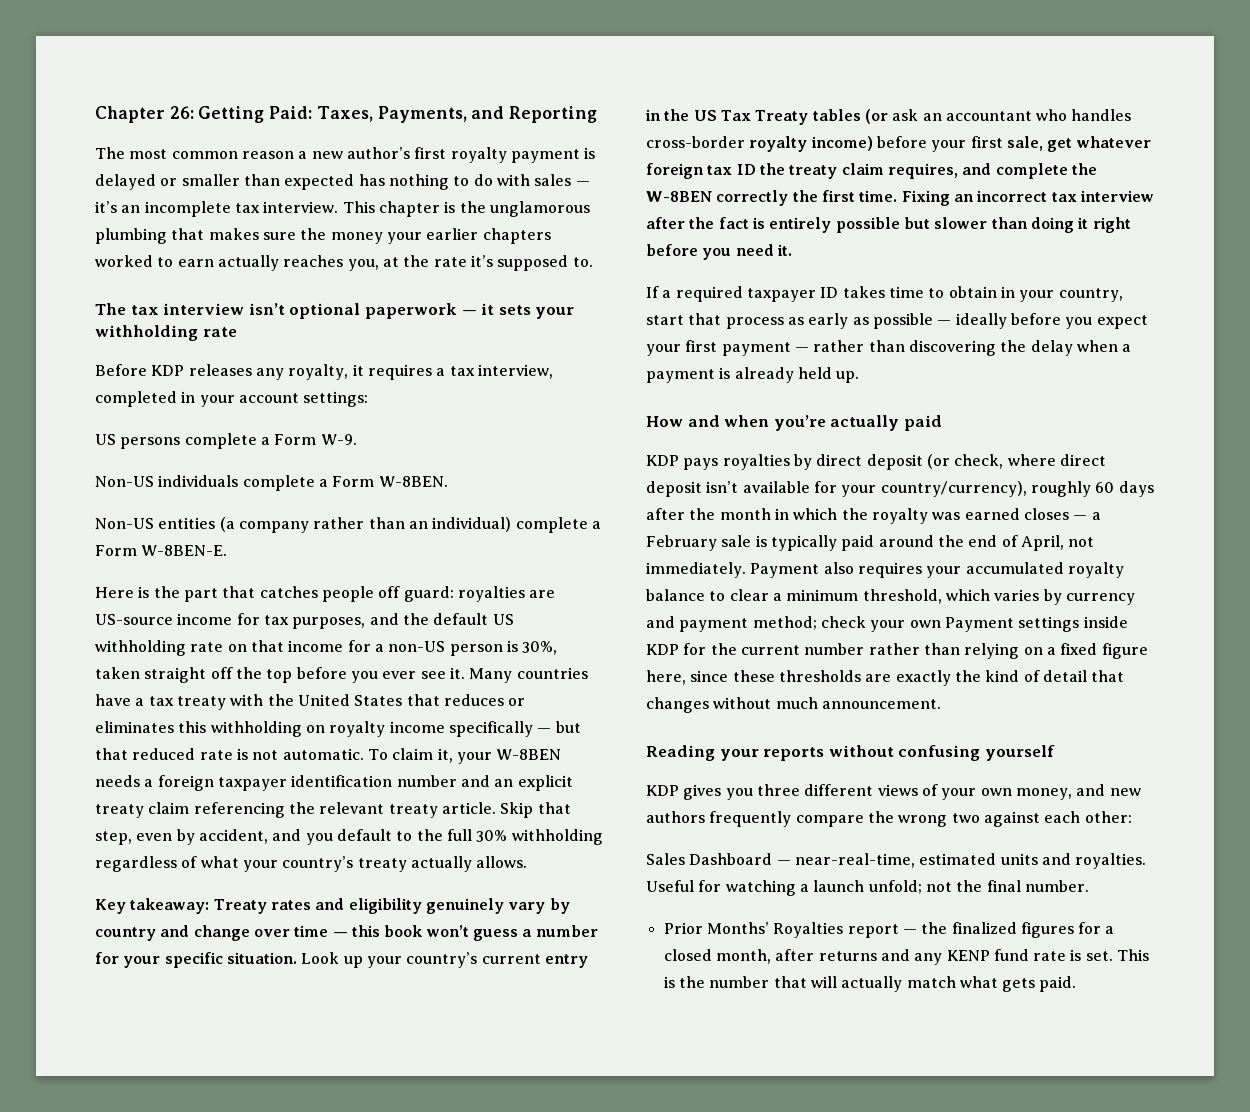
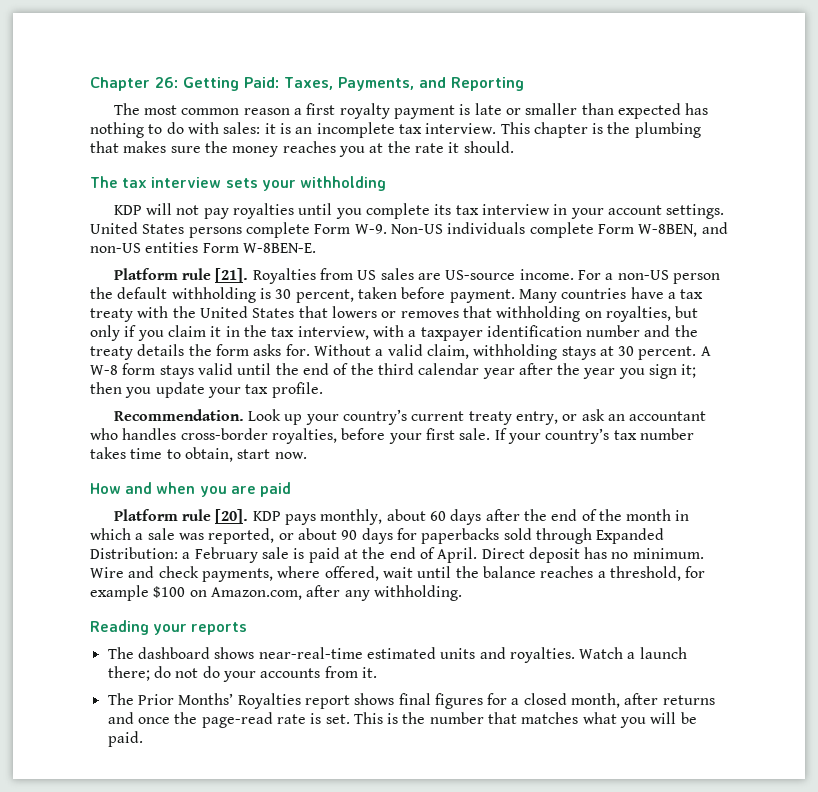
[311,147,410,159] new author’s -> (302, 111) none
[95,174,156,190] delayed -> [474,103,502,115] late
[534,174,590,186] [95,201,117,213] sales — it’s -> [223,122,291,134] sales: it is
[489,201,590,217] unglamorous -> (631, 128) none
[386,228,551,244] [95,255,593,271] [95,303,575,319] [95,325,237,341] [95,364,553,380] [95,391,369,407] [95,434,116,445] your earlier chapters worked to earn actually reaches you, at the rate it’s supposed to. // The tax interview isn’t optional paperwork — it sets your withholding rate // Before KDP releases any royalty, it requires a tax interview, completed in your account settings: // US -> [282,141,514,157] [90,176,386,191] [113,203,725,219] [90,222,185,234] reaches you at the rate it should. // The tax interview sets your withholding // KDP will not pay royalties until you complete its tax interview in your account settings. United States
[260,437,270,445] a -> (310, 230) none
(357, 439) // -> (387, 229) none
[318,476,448,487] [95,517,601,533] [95,545,228,556] [95,586,556,602] [95,613,514,629] [95,640,558,656] [95,667,465,683] a Form W-8BEN. // Non-US entities (a company rather than an individual) complete a Form W-8BEN-E. // Here is the part that catches people off guard: royalties are US-source income for tax purposes, and the default US withholding rate on that income for a non-US person is 30%, taken straight off the top before you ever see it. -> [597,222,728,237] [90,242,316,253] [113,268,720,284] [90,287,515,303] Form W-8BEN, and non-US entities Form W-8BEN-E. // Platform rule [21]. Royalties from US sales are US-source income. For a non-US person the default withholding is 30 percent, taken before payment.
[443,694,526,706] [95,721,581,737] [95,748,562,764] [95,775,573,791] [95,802,571,818] [95,829,603,845] [95,856,528,872] [95,898,570,914] [95,925,598,941] [95,952,297,968] reduces or eliminates this withholding on royalty income specifically — but that reduced rate is not automatic. To claim it, your W-8BEN needs a foreign taxpayer identification number and an explicit treaty claim referencing the relevant treaty article. Skip that step, even by accident, and you default to the full 30% withholding regardless of what your country’s treaty actually allows. // Key takeaway: Treaty rates and eligibility genuinely vary by country and change over time — this book won’t guess a number for your specific situation. -> [331,306,699,322] [90,325,698,341] [90,344,711,360] [90,363,697,379] [90,382,323,398] [113,409,244,421] lowers or removes that withholding on royalties, but only if you claim it in the tax interview, with a taxpayer identification number and the treaty details the form asks for. Without a valid claim, withholding stays at 30 percent. A W-8 form stays valid until the end of the third calendar year after the year you sign it; then you update your tax profile. // Recommendation.
[544,954,588,968] [645,109,888,125] entry in the US Tax Treaty tables (or -> [468,411,578,425] treaty entry, or
[749,136,873,152] royalty income) -> [271,428,337,444] royalties,
[1006,136,1151,152] [646,163,1097,179] [646,190,1154,206] [646,217,1131,233] [646,244,792,260] [646,286,1123,302] [646,313,1148,329] [646,340,1132,356] [646,367,860,383] sale, get whatever foreign tax ID the treaty claim requires, and complete the W-8BEN correctly the first time. Fixing an incorrect tax interview after the fact is entirely possible but slower than doing it right before you need it. // If a required taxpayer ID takes time to obtain in your country, start that process as early as possible — ideally before you expect your first payment — rather than discovering the delay when a payment is already held up. -> [459,428,694,444] [90,447,307,462] sale. If your country’s tax number takes time to obtain, start now.
[773,415,900,431] you’re actually -> [199,486,256,497] you are
[646,454,1106,470] [646,481,1154,497] [646,508,1101,524] [646,535,1095,551] [646,562,1124,578] [646,589,1135,605] [646,616,1128,632] [646,643,1148,659] [646,670,1125,686] [646,697,941,713] [646,745,1055,761] [646,784,1141,800] [646,811,1132,827] [646,853,1147,869] [646,880,1089,896] KDP pays royalties by direct deposit (or check, where direct deposit isn’t available for your country/currency), roughly 60 days after the month in which the royalty was earned closes — a February sale is typically paid around the end of April, not immediately. Payment also requires your accumulated royalty balance to clear a minimum threshold, which varies by currency and payment method; check your own Payment settings inside KDP for the current number rather than relying on a fixed figure here, since these thresholds are exactly the kind of detail that changes without much announcement. // Reading your reports without confusing yourself // KDP gives you three different views of your own money, and new authors frequently compare the wrong two against each other: // Sales Dashboard — near-real-time, estimated units and royalties. Useful for watching a launch unfold; not the final number. // -> [113,509,690,525] [90,528,665,544] [90,547,704,563] [90,566,706,582] [90,585,462,601] [90,620,248,635] [107,647,687,663] [107,666,377,682] [107,693,134,705] Platform rule [20]. KDP pays monthly, about 60 days after the end of the month in which a sale was reported, or about 90 days for paperbacks sold through Expanded Distribution: a February sale is paid at the end of April. Direct deposit has no minimum. Wire and check payments, where offered, wait until the balance reaches a threshold, for example $100 on Amazon.com, after any withholding. // Reading your reports // The dashboard shows near-real-time estimated units and royalties. Watch a launch there; do not do your accounts from it. // The
[902,922,1017,934] — the finalized -> [354,693,431,705] shows final
[914,949,1029,965] any KENP fund -> [137,712,273,728] once the page-read
[810,976,1036,992] will actually match what gets -> [521,712,697,728] matches what you will be

